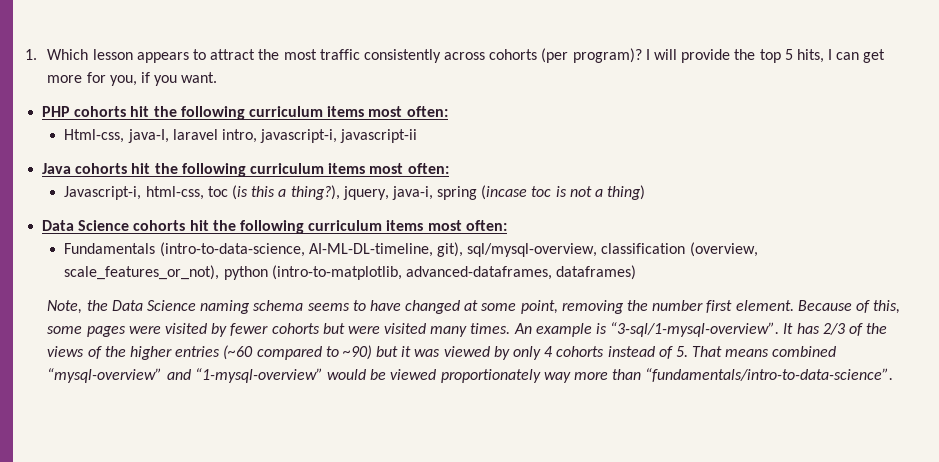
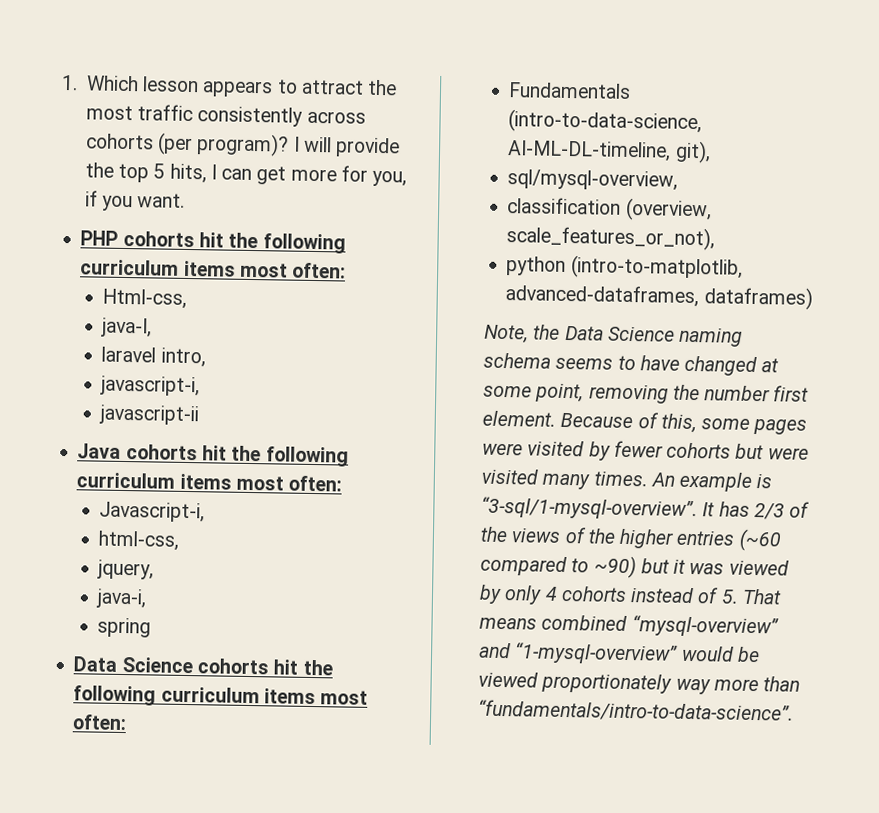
(125, 136) none -> (188, 298) //
(169, 136) none -> (153, 327) //
(257, 136) none -> (206, 357) //
(338, 136) none -> (201, 386) //
(142, 193) none -> (206, 512) //
[207,185,340,200] toc (is this a thing?), -> (180, 540) //
(389, 193) none -> (155, 569) //
(433, 193) none -> (148, 598) //
[481,185,646,200] (incase toc is not a thing) -> (152, 627) none
(463, 249) none -> (711, 152) //
(598, 250) none -> (679, 180) //
(220, 272) none -> (716, 238) //

